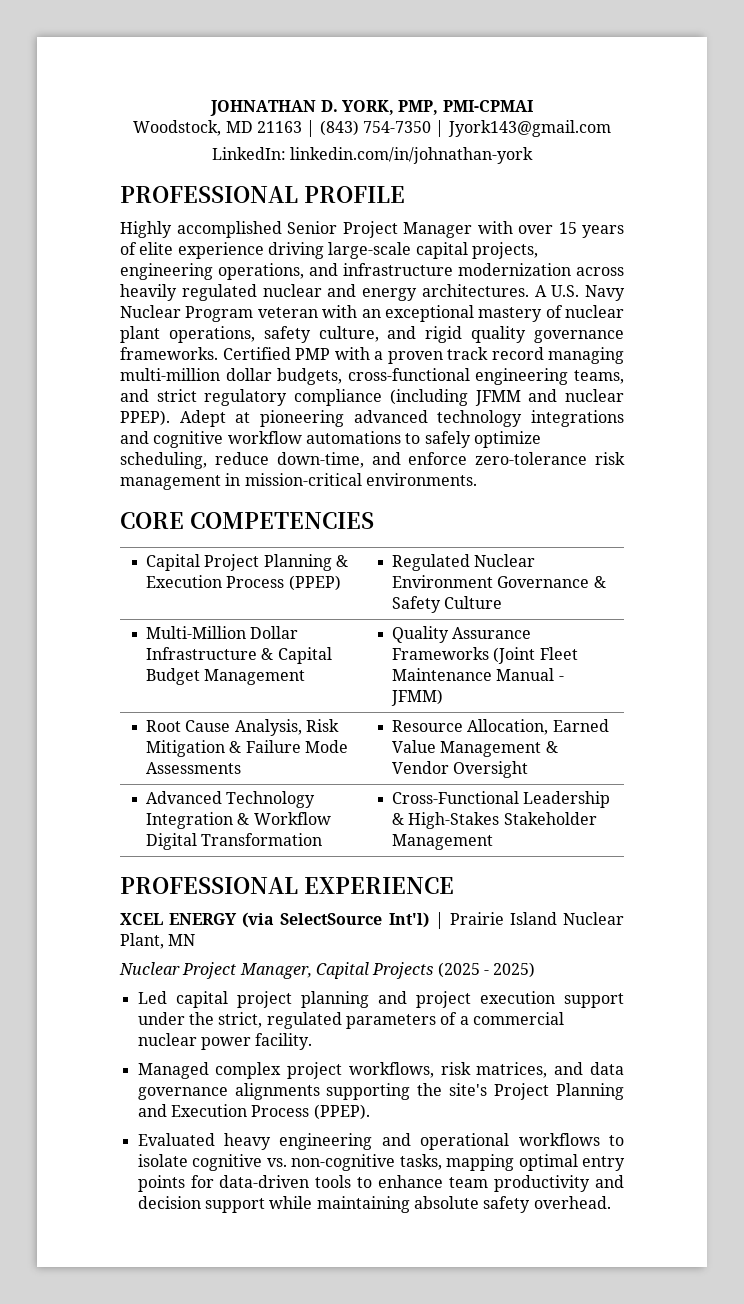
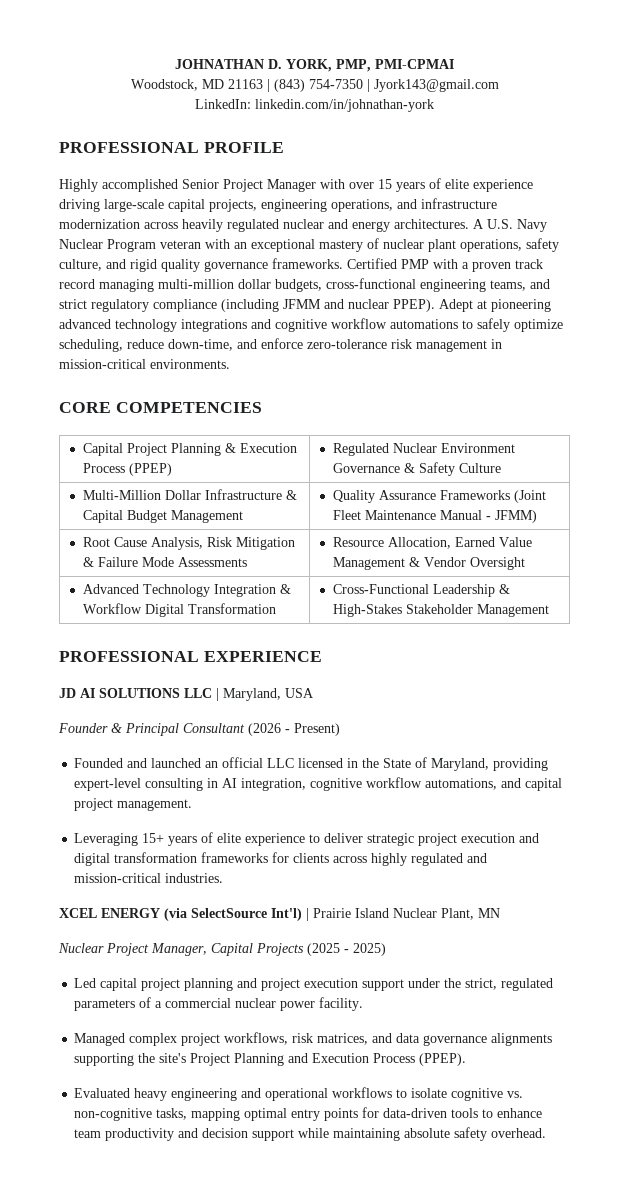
(454, 885) none -> [59,688,314,701] [58,723,340,736] [74,757,549,771] [74,777,563,791] [74,798,193,811] [74,832,540,846] [74,852,488,866] [74,873,224,883] // JD AI SOLUTIONS LLC | Maryland, USA // Founder & Principal Consultant (2026 - Present) // Founded and launched an official LLC licensed in the State of Maryland, providing expert-level consulting in AI integration, cognitive workflow automations, and capital project management. // Leveraging 15+ years of elite experience to deliver strategic project execution and digital transformation frameworks for clients across highly regulated and mission-critical industries.

